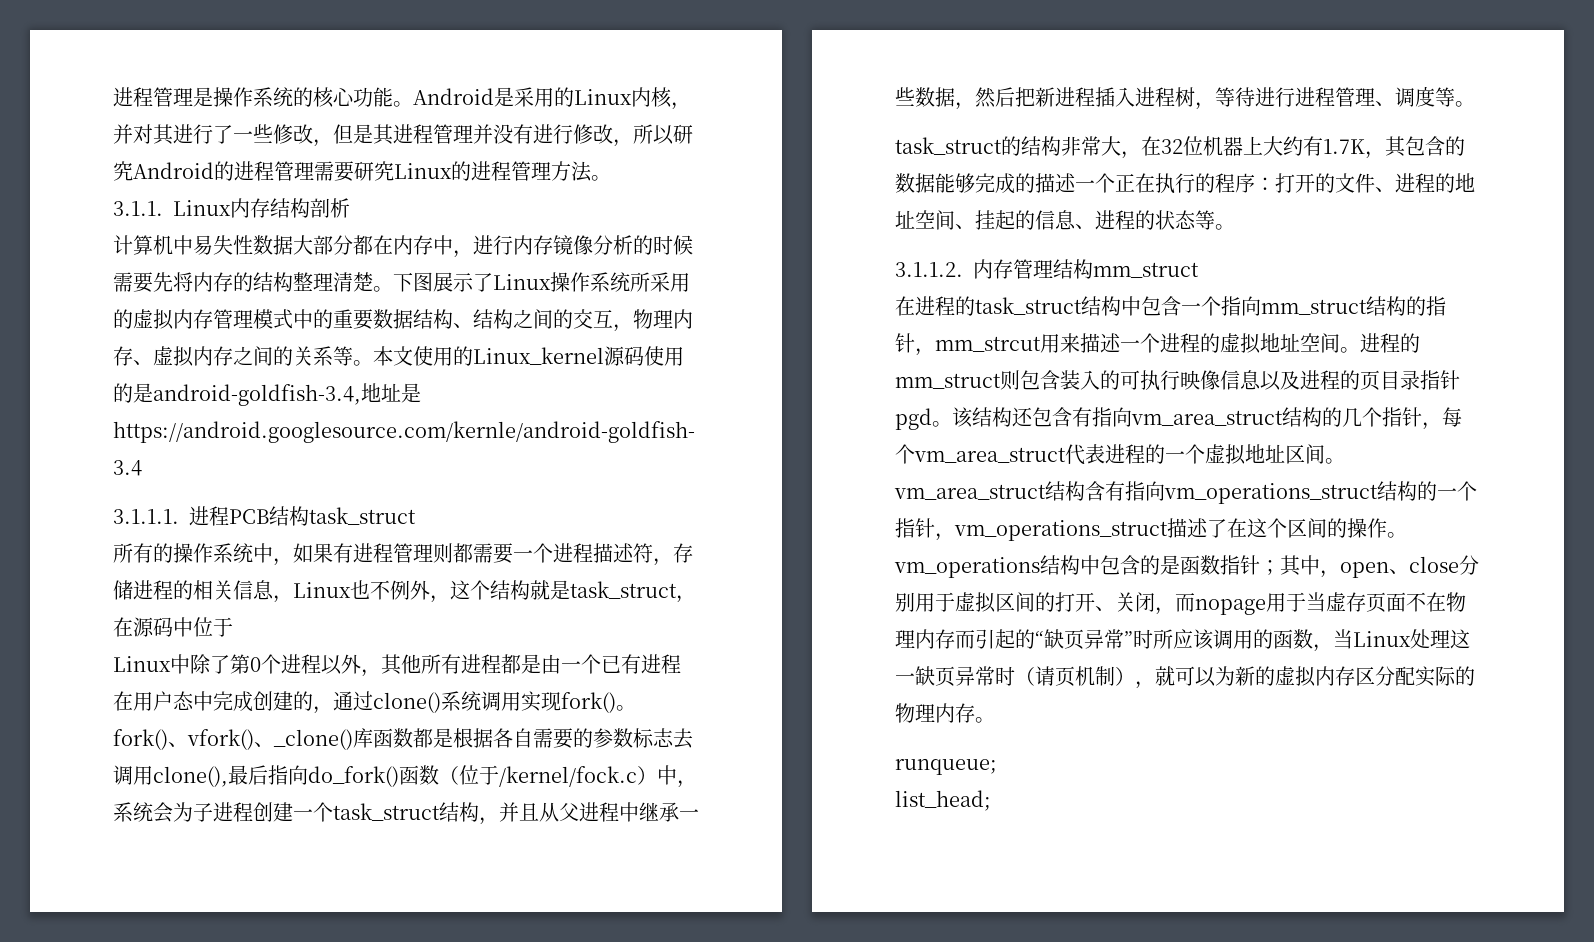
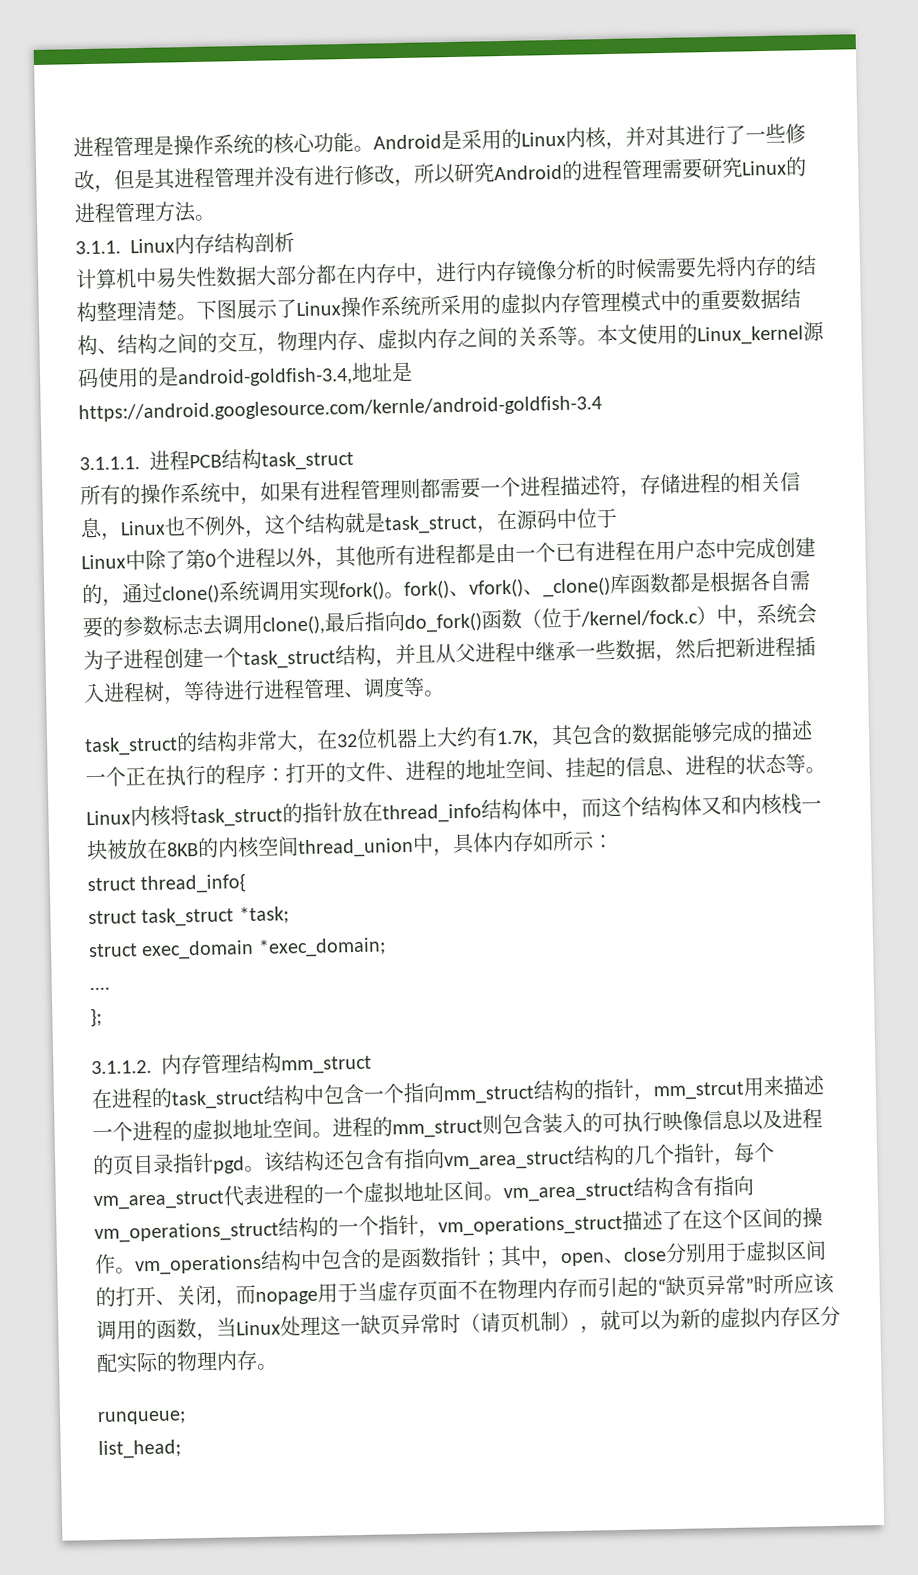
(1235, 227) none -> [86,793,822,828] [86,830,614,861] [87,873,247,895] [88,906,289,928] [88,937,386,961] [89,986,110,991] [90,1007,102,1028] // Linux内核将task_struct的指针放在thread_info结构体中，而这个结构体又和内核栈一块被放在8KB的内核空间thread_union中，具体内存如所示： // struct thread_info{ // struct task_struct *task; // struct exec_domain *exec_domain; // .... // };

